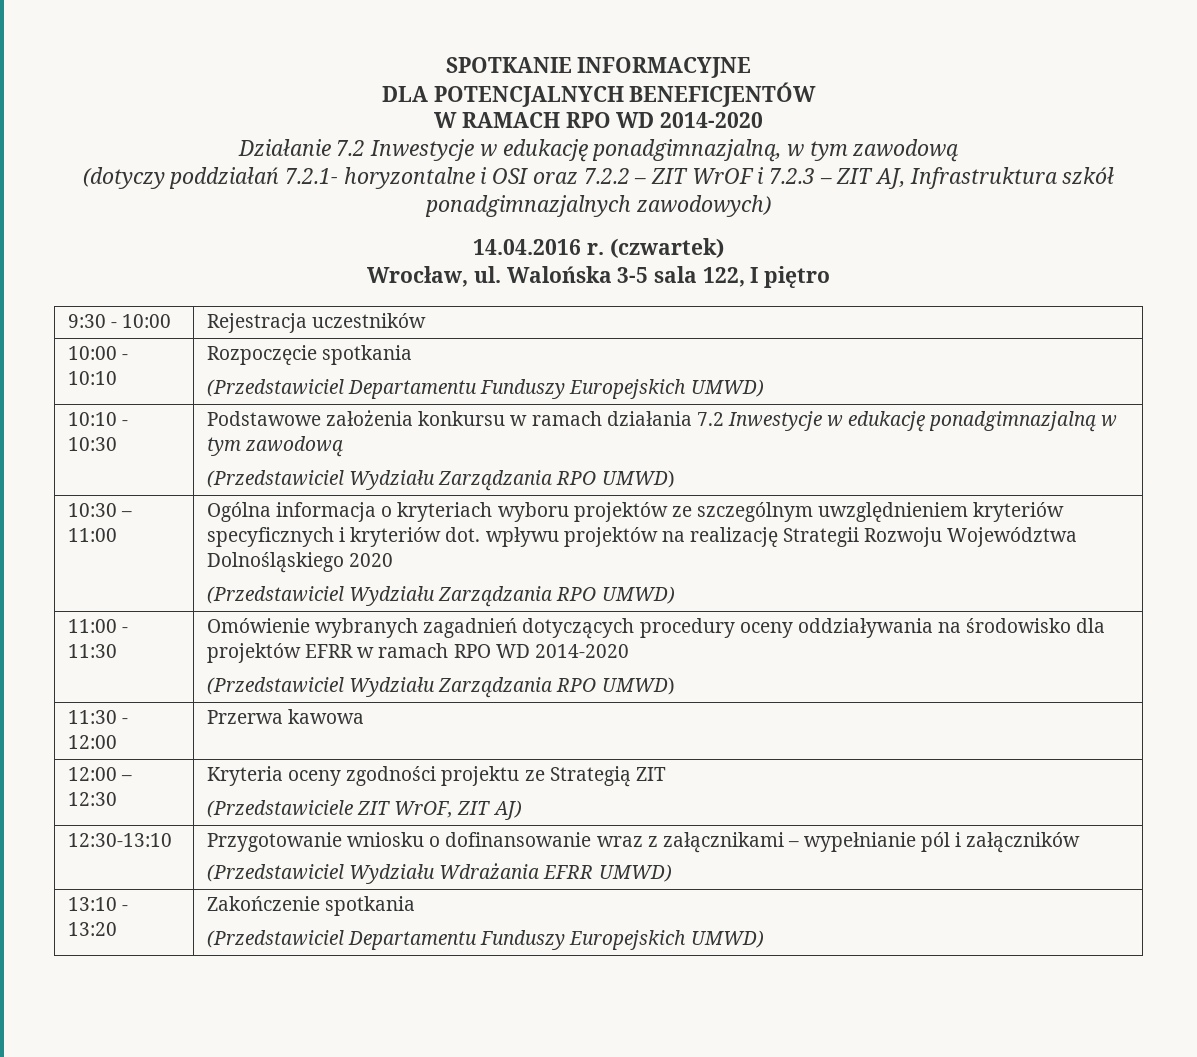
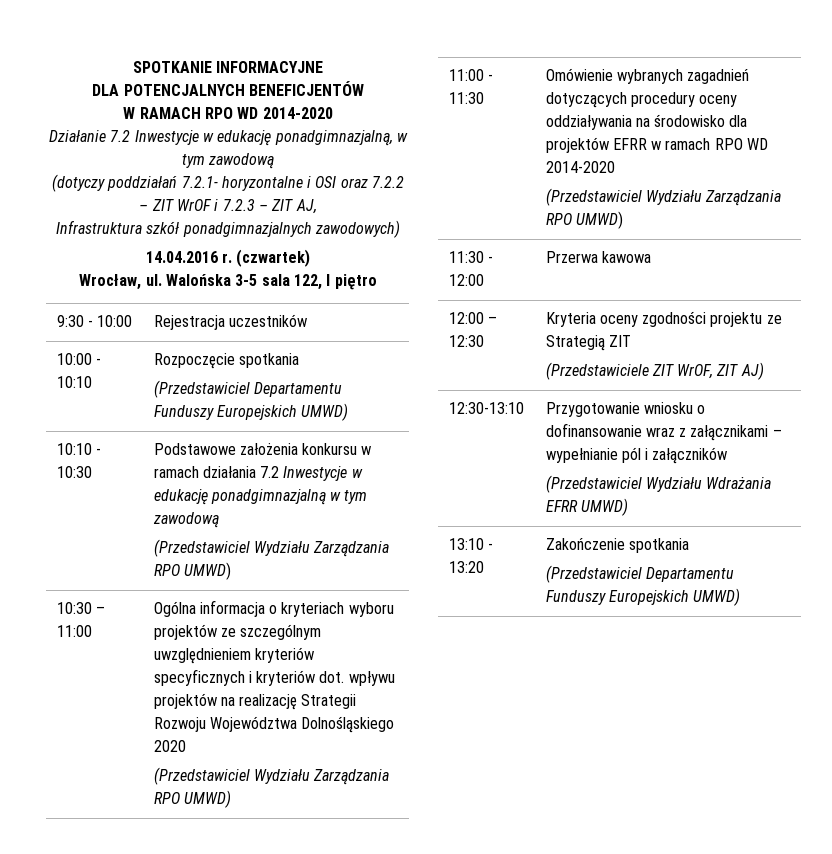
(905, 178) none -> (317, 206) //

